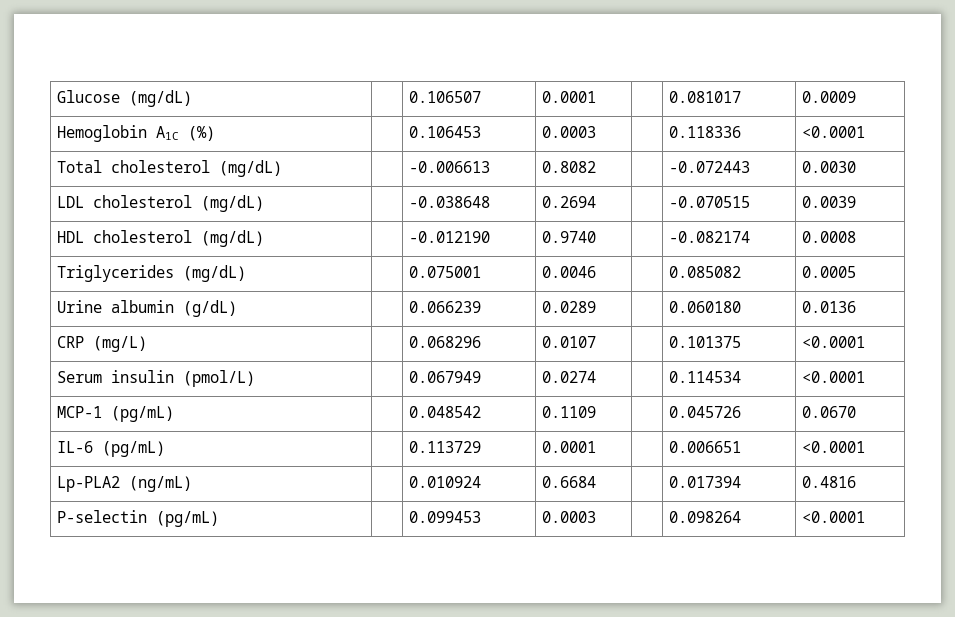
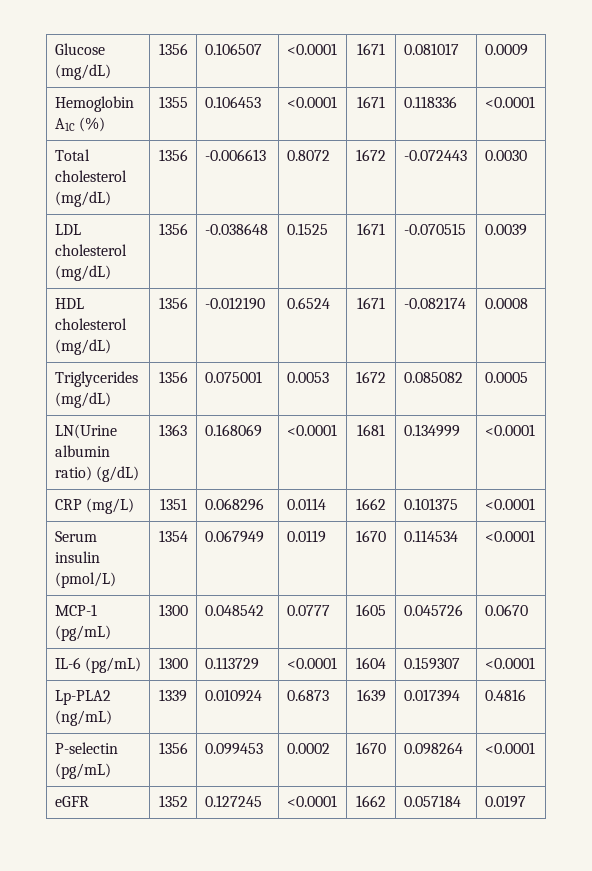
(193, 98) none -> [158,43,188,55] 1356
[542,91,597,103] 0.0001 | -> [286,43,337,55] [357,43,385,55] <0.0001 | 1671
(216, 133) none -> [158,96,188,108] 1355
[542,126,597,138] 0.0003 | -> [286,96,337,108] [357,96,385,108] <0.0001 | 1671
(283, 168) none -> [158,149,188,161] 1356
[542,161,597,173] 0.8082 | -> [286,150,330,161] [356,149,386,161] 0.8072 | 1672
(265, 203) none -> [158,223,188,235] 1356
[542,196,597,208] 0.2694 | -> [286,223,328,235] [357,223,385,235] 0.1525 | 1671
(265, 238) none -> [158,297,188,309] 1356
[542,231,597,243] 0.9740 | -> [286,297,330,309] [357,297,385,309] 0.6524 | 1671
(247, 273) none -> [158,371,188,383] 1356
[542,266,597,278] 0.0046 | -> [286,372,329,383] [356,371,386,383] 0.0053 | 1672
[57,300,238,317] [409,301,482,313] [542,301,597,313] [669,301,742,313] [802,301,857,313] Urine albumin (g/dL) | | 0.066239 | 0.0289 | | 0.060180 | 0.0136 -> [54,424,117,439] [54,445,110,457] [54,466,140,482] [159,424,187,436] [204,424,262,437] [286,424,337,436] [357,424,385,436] [403,424,460,437] [484,424,535,436] LN(Urine albumin ratio) (g/dL) | 1363 | 0.168069 | <0.0001 | 1681 | 0.134999 | <0.0001
(148, 344) none -> [159,498,187,510] 1351
[542,336,597,348] 0.0107 | -> [286,498,326,510] [356,498,386,510] 0.0114 | 1662
(256, 378) none -> [158,530,188,542] 1354
[542,371,597,383] 0.0274 | -> [286,530,326,543] [356,530,386,542] 0.0119 | 1670
(175, 414) none -> [158,604,188,616] 1300
[542,406,597,418] 0.1109 | -> [286,605,330,616] [356,604,386,616] 0.0777 | 1605
(166, 449) none -> [158,657,188,669] 1300
[542,441,597,453] [669,441,742,453] 0.0001 | | 0.006651 -> [286,657,337,669] [356,657,386,669] [403,657,460,670] <0.0001 | 1604 | 0.159307
(193, 484) none -> [159,689,187,702] 1339
[542,476,597,488] 0.6684 | -> [286,689,329,701] [356,689,386,702] 0.6873 | 1639
(220, 519) none -> [158,742,188,754] 1356
[542,511,597,523] 0.0003 | -> [286,743,330,754] [356,742,386,754] 0.0002 | 1670
(866, 517) none -> [54,796,89,807] [158,795,188,807] [204,795,262,807] [286,795,337,807] [356,795,386,807] [403,795,461,807] [484,795,526,808] // eGFR | 1352 | 0.127245 | <0.0001 | 1662 | 0.057184 | 0.0197

